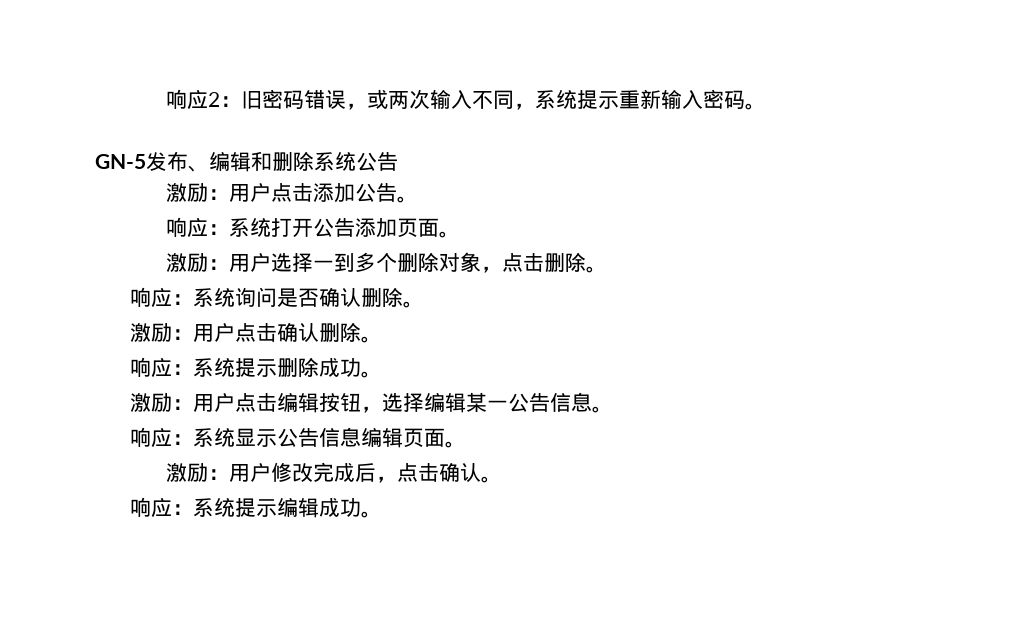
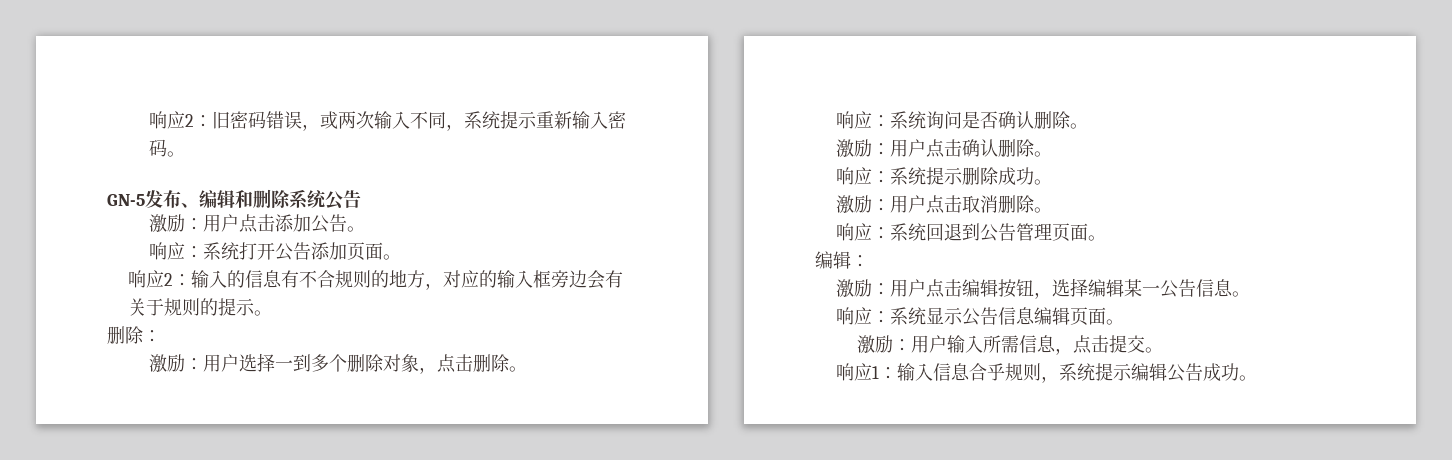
(460, 234) none -> [127,270,623,290] [127,298,272,316] [107,326,161,344] // 响应2：输入的信息有不合规则的地方，对应的输入框旁边会有关于规则的提示。 // 删除：
(383, 374) none -> [835,195,1052,214] [835,223,1106,242] [815,251,869,269] // 激励：用户点击取消删除。 // 响应：系统回退到公告管理页面。 // 编辑：
[270,462,502,483] [130,497,194,517] 修改完成后，点击确认。 // 响应： -> [946,335,1163,355] [835,363,1059,383] 输入所需信息，点击提交。 // 响应1：输入信息合乎规则，
(320, 508) none -> [1166,363,1203,382] 公告

